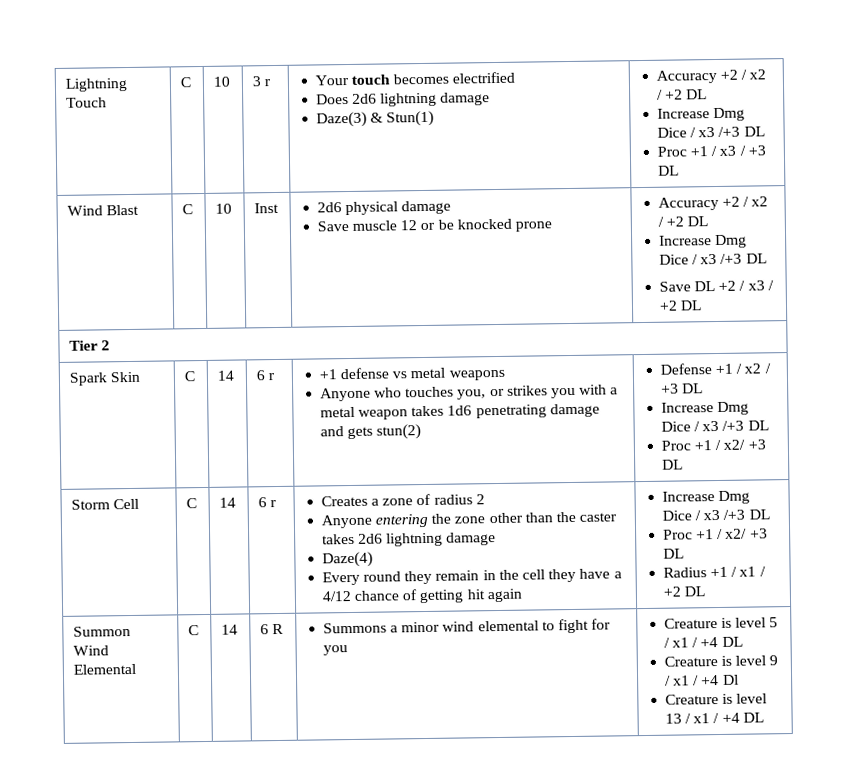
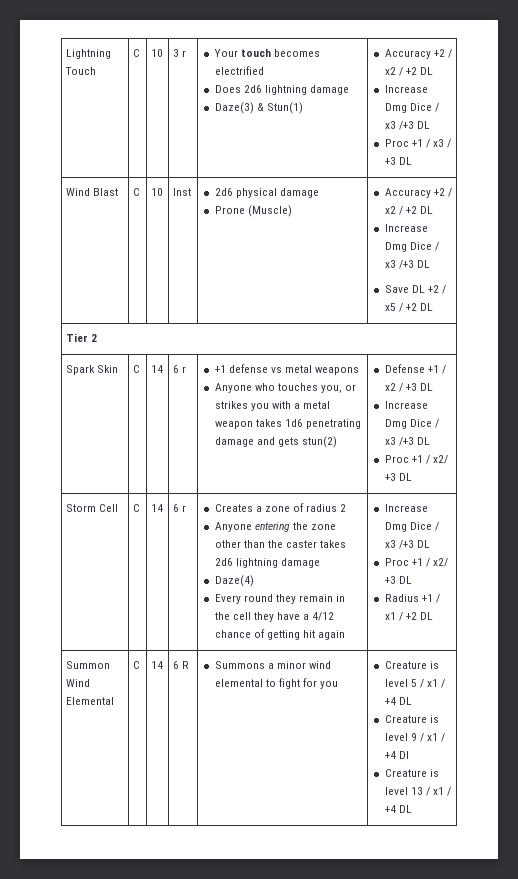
[316,218,553,232] Save muscle 12 or be knocked prone -> [214,205,292,217] Prone (Muscle)
[747,280,765,291] x3 -> [384,303,396,311] x5

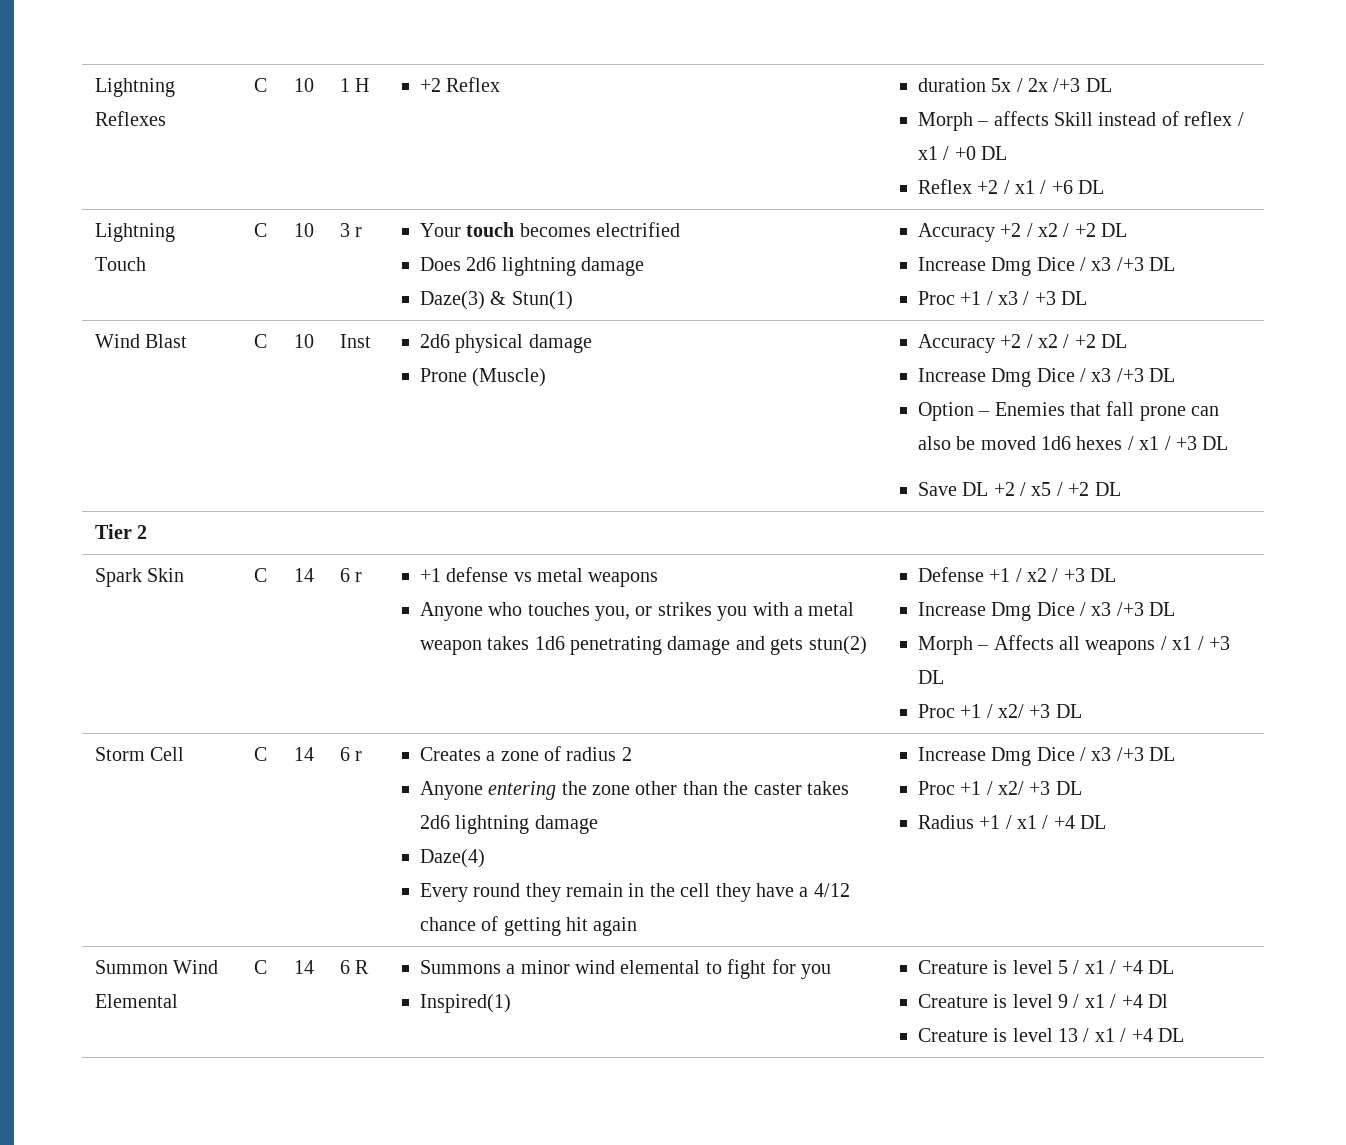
[65,49,111,59] Lightning -> [94,78,175,97] [94,111,166,126] [253,78,267,92] [293,78,314,92] [339,78,370,92] [419,77,501,92] [917,78,1112,92] [917,111,1244,131] [917,146,1007,160] [917,179,1105,194] [94,223,175,242] Lightning Reflexes | C | 10 | 1 H | +2 Reflex | duration 5x / 2x /+3 DL // Morph – affects Skill instead of reflex / x1 / +0 DL // Reflex +2 / x1 / +6 DL // Lightning
(430, 264) none -> [917,401,1220,421] [917,436,1229,450] // Option – Enemies that fall prone can also be moved 1d6 hexes / x1 / +3 DL
(430, 441) none -> [917,635,1230,655] [917,670,944,684] // Morph – Affects all weapons / x1 / +3 DL
[405,612,417,620] +2 -> [1053,815,1075,829] +4
(339, 685) none -> [419,994,511,1013] // Inspired(1)

